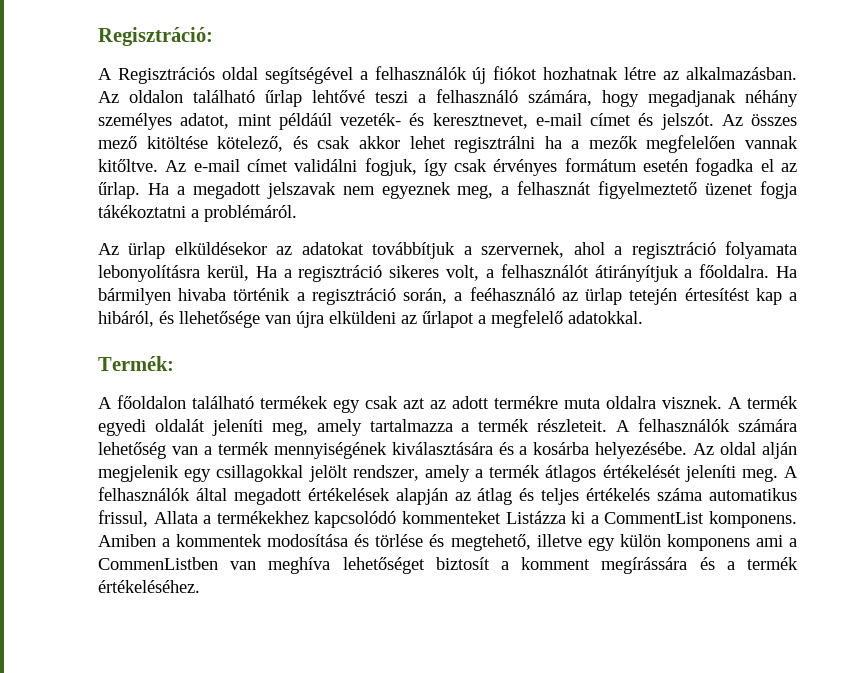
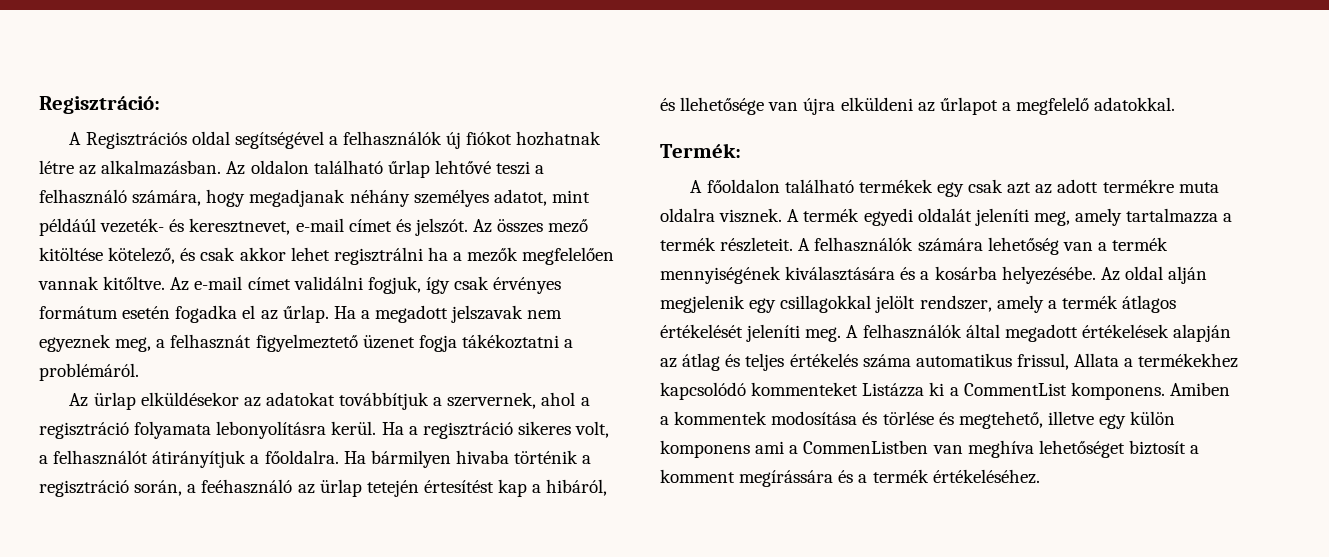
[206,265,249,281] kerül, -> [331,421,377,435] kerül.

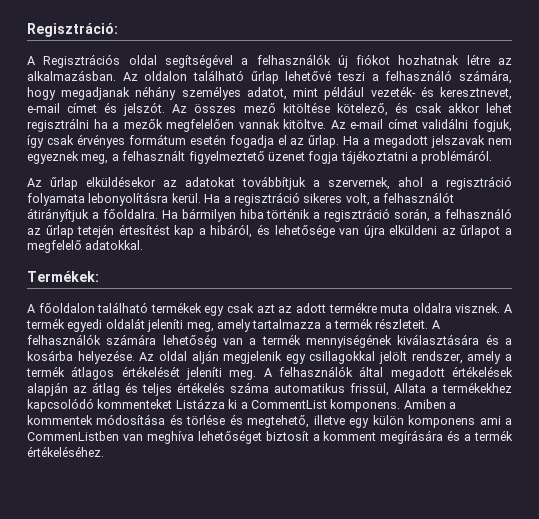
[434,160,491,174] lehtővé -> [285,70,332,81] lehetővé
[39,218,96,236] példáúl -> [324,86,365,100] például
[103,276,166,290] kitőltve. -> [283,119,327,129] kitöltve.
[175,305,238,323] fogadka -> [229,135,274,148] fogadja
[170,334,252,349] felhasznát -> [122,150,186,161] felhasznált
[461,334,559,349] tákékoztatni -> [340,150,408,164] tájékoztatni
[93,392,136,410] ürlap -> [50,177,78,190] űrlap
[455,450,509,464] hivaba -> [239,209,264,219] hiba
[201,479,362,497] feéhasználó az ürlap -> [445,208,513,219] [27,225,74,238] felhasználó az űrlap
[680,97,765,115] llehetősége -> [274,224,335,238] lehetősége
[660,143,741,158] Termék: -> [27,271,99,282] Termékek:
[1001,266,1096,284] helyezésébe. -> [77,350,135,364] helyezése.
[1016,353,1069,370] frissul, -> [350,383,389,396] frissül,
[771,411,858,425] modosítása -> [96,414,166,425] módosítása
[739,470,834,487] megírássára -> [380,430,444,444] megírására

